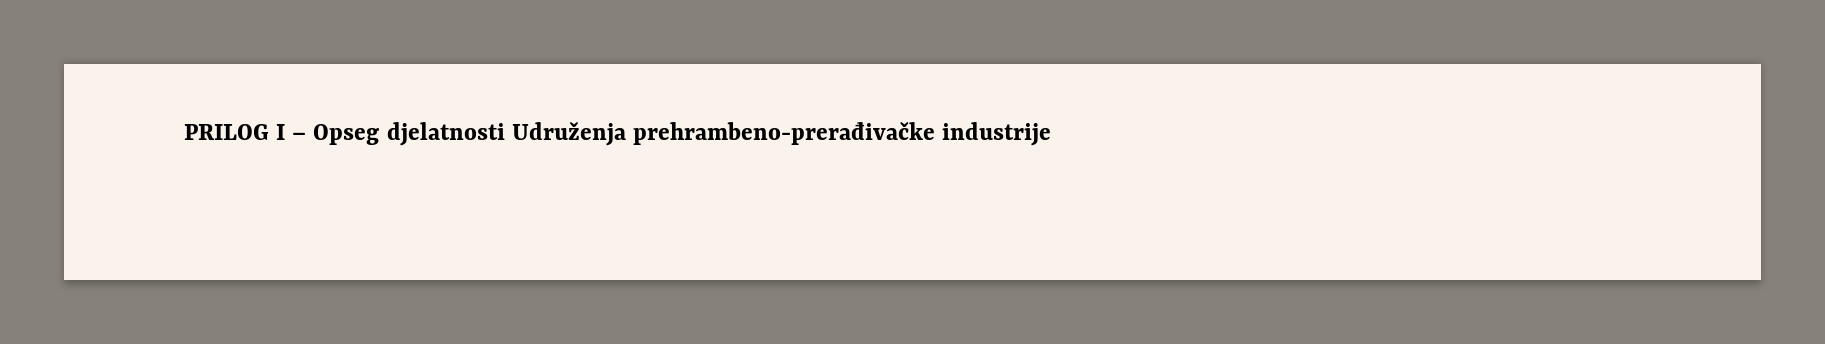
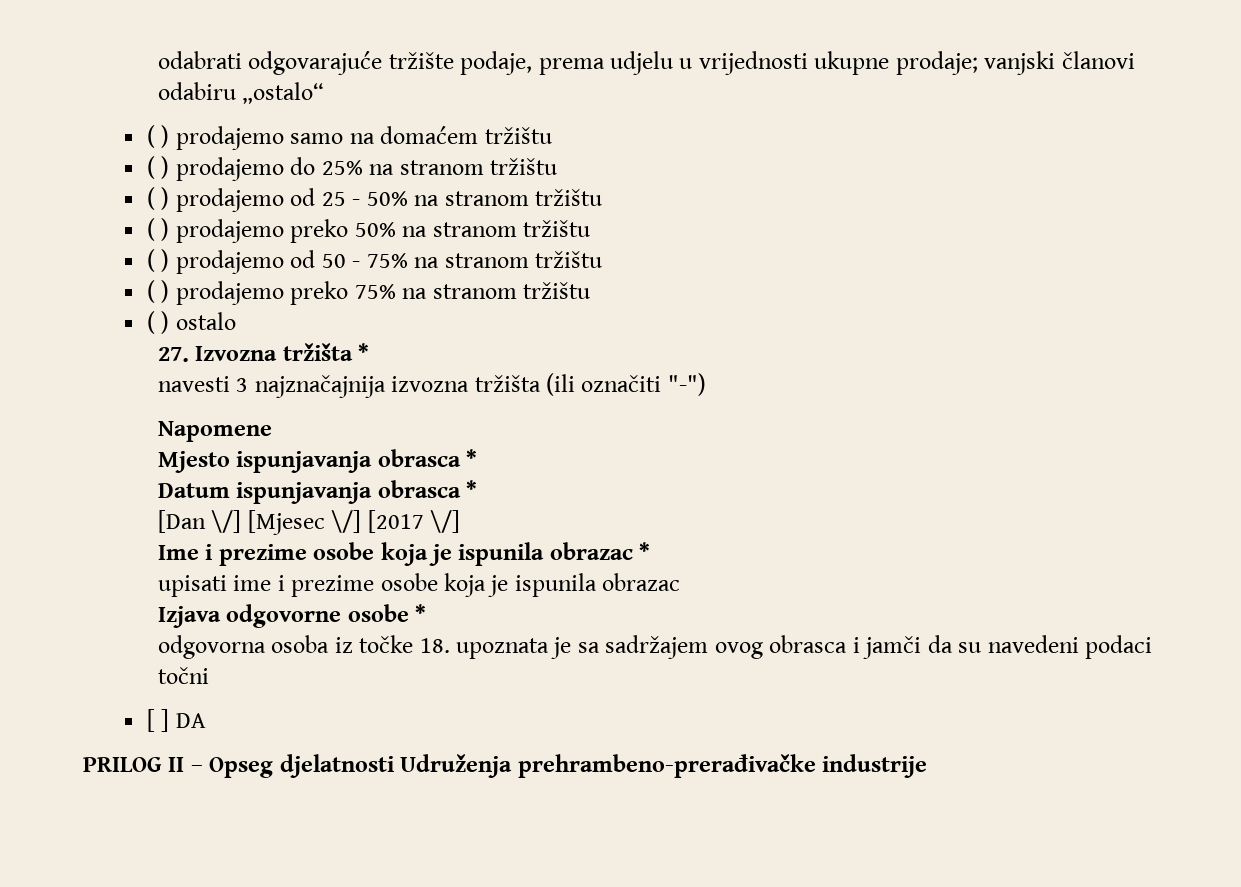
[184,124,286,140] PRILOG I -> [157,51,1135,75] [157,82,325,104] [146,125,552,150] [146,156,558,181] [146,187,603,212] [146,218,591,243] [146,249,603,274] [146,280,591,305] [146,311,236,334] [157,343,370,362] [157,373,706,398] [157,421,272,442] [157,449,478,473] [157,480,478,504] [157,510,460,535] [157,542,651,566] [157,573,681,597] [157,604,427,628] [157,635,1153,659] [157,667,209,684] [146,709,206,732] [83,757,185,772] odabrati odgovarajuće tržište podaje, prema udjelu u vrijednosti ukupne prodaje; vanjski članovi odabiru „ostalo“ // ( ) prodajemo samo na domaćem tržištu // ( ) prodajemo do 25% na stranom tržištu // ( ) prodajemo od 25 - 50% na stranom tržištu // ( ) prodajemo preko 50% na stranom tržištu // ( ) prodajemo od 50 - 75% na stranom tržištu // ( ) prodajemo preko 75% na stranom tržištu // ( ) ostalo // 27. Izvozna tržišta * // navesti 3 najznačajnija izvozna tržišta (ili označiti "-") // Napomene // Mjesto ispunjavanja obrasca * // Datum ispunjavanja obrasca * // [Dan \/] [Mjesec \/] [2017 \/] // Ime i prezime osobe koja je ispunila obrazac * // upisati ime i prezime osobe koja je ispunila obrazac // Izjava odgovorne osobe * // odgovorna osoba iz točke 18. upoznata je sa sadržajem ovog obrasca i jamči da su navedeni podaci točni // [ ] DA // PRILOG II

